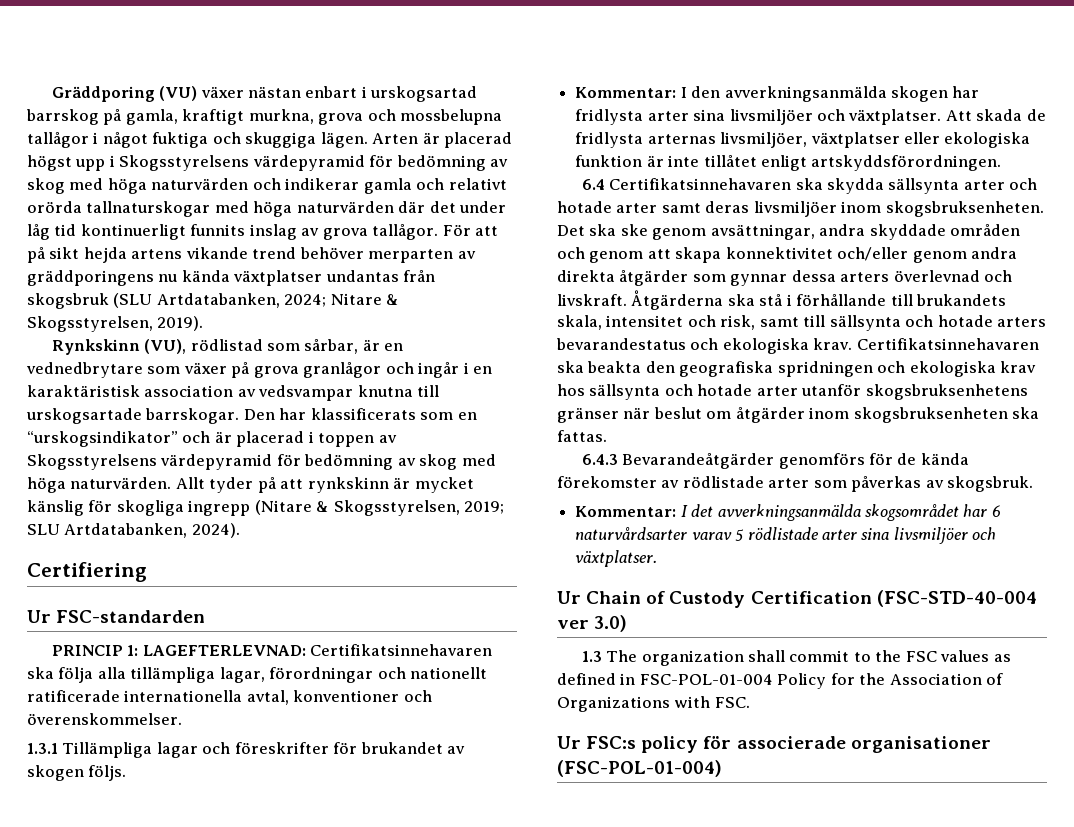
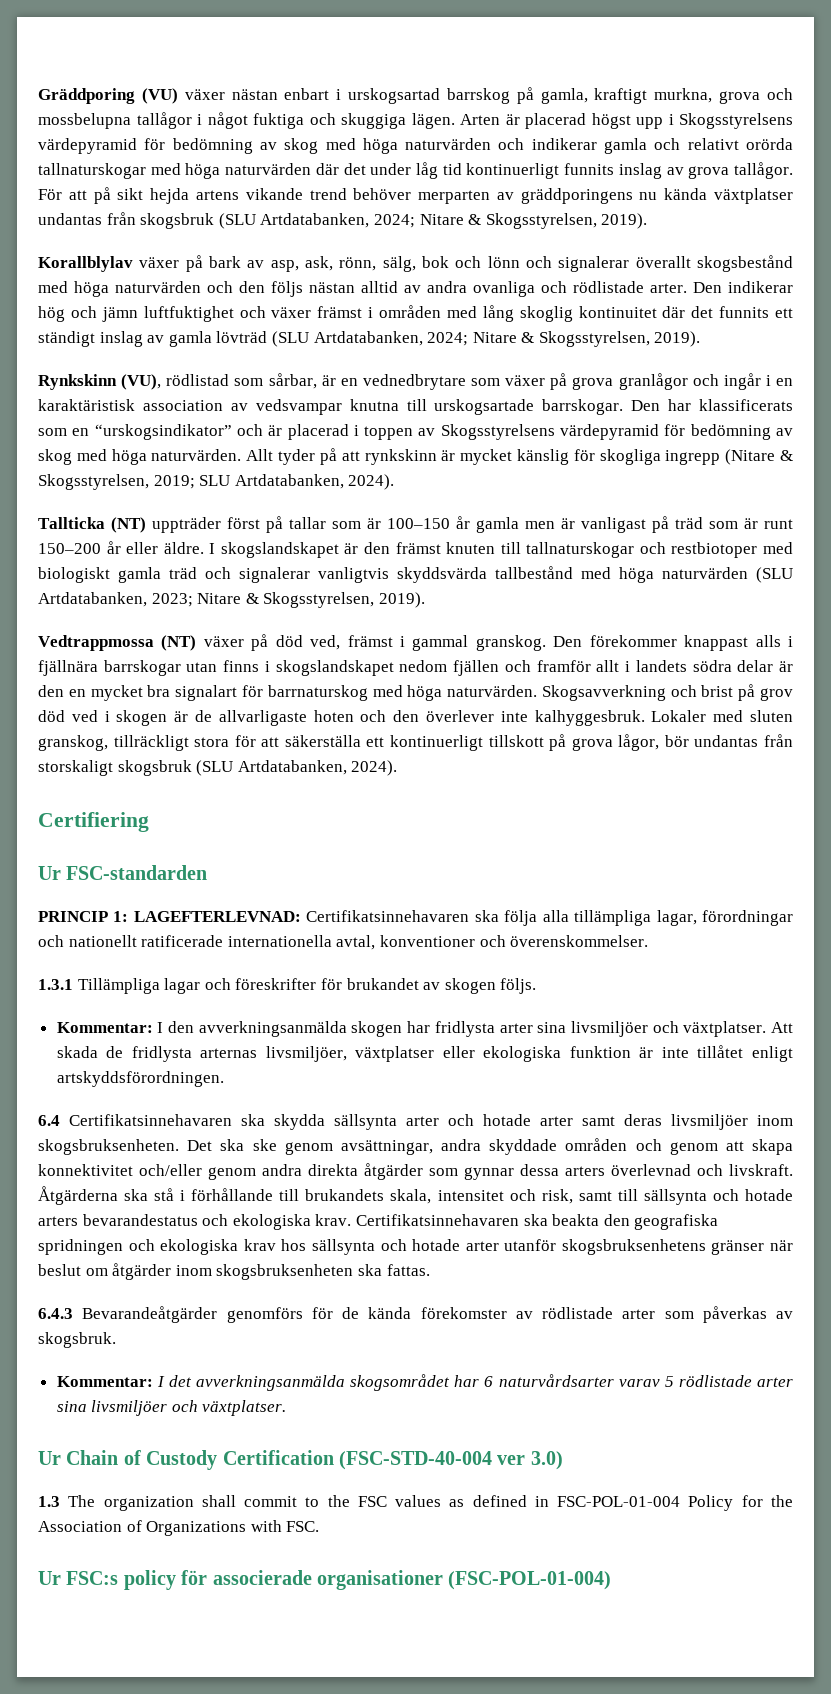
(204, 323) none -> [38,255,793,272] [38,281,793,297] [38,305,793,322] [38,331,701,347] // Korallblylav växer på bark av asp, ask, rönn, sälg, bok och lönn och signalerar överallt skogsbestånd med höga naturvärden och den följs nästan alltid av andra ovanliga och rödlistade arter. Den indikerar hög och jämn luftfuktighet och växer främst i områden med lång skoglig kontinuitet där det funnits ett ständigt inslag av gamla lövträd (SLU Artdatabanken, 2024; Nitare & Skogsstyrelsen, 2019).
(240, 530) none -> [38,516,793,533] [38,541,793,558] [38,566,793,583] [38,592,425,608] [38,634,794,651] [38,660,794,676] [38,684,794,701] [38,710,793,726] [38,734,793,751] [38,760,398,776] // Tallticka (NT) uppträder först på tallar som är 100–150 år gamla men är vanligast på träd som är runt 150–200 år eller äldre. I skogslandskapet är den främst knuten till tallnaturskogar och restbiotoper med biologiskt gamla träd och signalerar vanligtvis skyddsvärda tallbestånd med höga naturvärden (SLU Artdatabanken, 2023; Nitare & Skogsstyrelsen, 2019). // Vedtrappmossa (NT) växer på död ved, främst i gammal granskog. Den förekommer knappast alls i fjällnära barrskogar utan finns i skogslandskapet nedom fjällen och framför allt i landets södra delar är den en mycket bra signalart för barrnaturskog med höga naturvärden. Skogsavverkning och brist på grov död ved i skogen är de allvarligaste hoten och den överlever inte kalhyggesbruk. Lokaler med sluten granskog, tillräckligt stora för att säkerställa ett kontinuerligt tillskott på grova lågor, bör undantas från storskaligt skogsbruk (SLU Artdatabanken, 2024).

